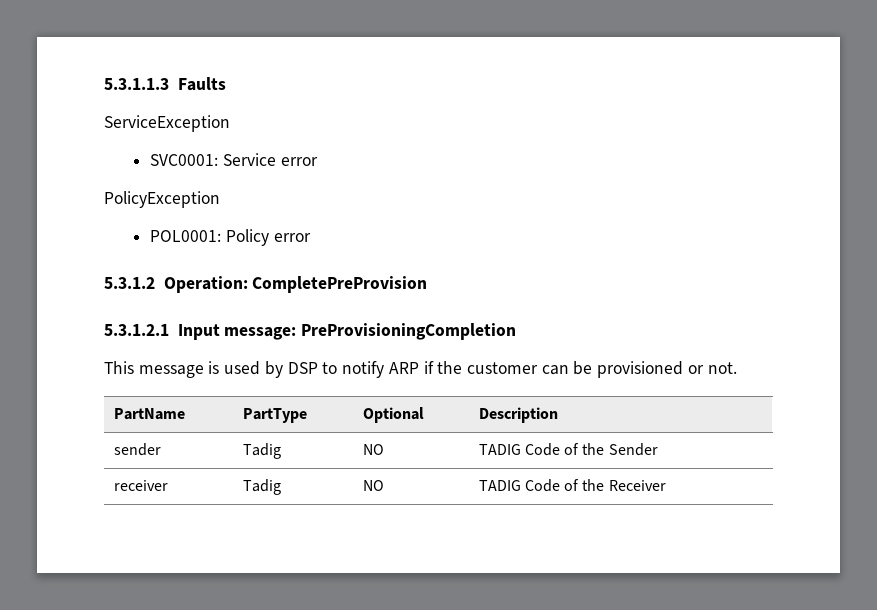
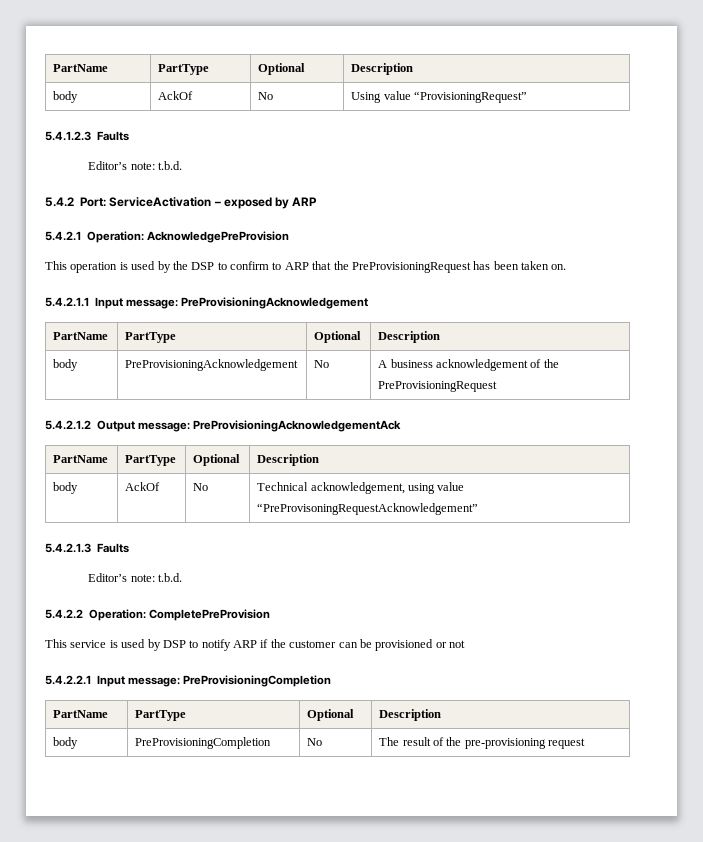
[104,77,226,91] [104,115,230,132] [150,153,318,166] [104,191,220,208] [150,229,311,246] [104,276,428,293] [104,323,517,340] [104,361,204,378] 5.3.1.1.3 Faults // ServiceException // SVC0001: Service error // PolicyException // POL0001: Policy error // 5.3.1.2 Operation: CompletePreProvision // 5.3.1.2.1 Input message: PreProvisioningCompletion // This message -> [53,64,109,72] [158,64,210,75] [258,63,306,75] [351,63,414,75] [53,91,79,103] [158,91,194,100] [258,92,274,100] [351,91,527,103] [45,131,130,141] [88,161,182,170] [45,197,318,209] [45,231,290,243] [45,261,567,273] [45,297,369,309] [53,332,109,340] [125,332,177,343] [314,331,362,343] [378,331,441,343] [53,359,79,371] [125,359,299,371] [314,360,330,368] [378,359,559,371] [378,381,498,392] [45,420,402,432] [53,455,109,463] [125,455,177,466] [193,454,241,466] [257,454,320,466] [53,482,79,494] [125,482,161,491] [193,483,209,491] [257,482,465,494] [257,503,479,515] [45,543,130,553] [88,573,182,582] [45,609,271,621] [45,639,107,648] PartName | PartType | Optional | Description // body | AckOf | No | Using value “ProvisioningRequest” // 5.4.1.2.3 Faults // Editor’s note: t.b.d. // 5.4.2 Port: ServiceActivation – exposed by ARP // 5.4.2.1 Operation: AcknowledgePreProvision // This operation is used by the DSP to confirm to ARP that the PreProvisioningRequest has been taken on. // 5.4.2.1.1 Input message: PreProvisioningAcknowledgement // PartName | PartType | Optional | Description // body | PreProvisioningAcknowledgement | No | A business acknowledgement of the PreProvisioningRequest // 5.4.2.1.2 Output message: PreProvisioningAcknowledgementAck // PartName | PartType | Optional | Description // body | AckOf | No | Technical acknowledgement, using value “PreProvisoningRequestAcknowledgement” // 5.4.2.1.3 Faults // Editor’s note: t.b.d. // 5.4.2.2 Operation: CompletePreProvision // This service
[707,362,737,374] [113,408,185,420] [242,408,307,423] [362,407,424,423] [478,407,558,423] [113,443,161,456] [242,443,281,459] [362,444,384,455] [478,443,658,456] [113,480,168,491] [242,479,281,495] [362,480,384,491] [478,479,666,492] not. // PartName | PartType | Optional | Description // sender | Tadig | NO | TADIG Code of the Sender // receiver | Tadig | NO | TADIG Code of the Receiver -> [449,640,465,648] [45,675,332,687] [53,710,109,718] [135,710,187,721] [307,709,355,721] [379,709,442,721] [53,737,79,749] [135,737,272,749] [307,738,323,746] [379,737,586,749] not // 5.4.2.2.1 Input message: PreProvisioningCompletion // PartName | PartType | Optional | Description // body | PreProvisioningCompletion | No | The result of the pre-provisioning request

